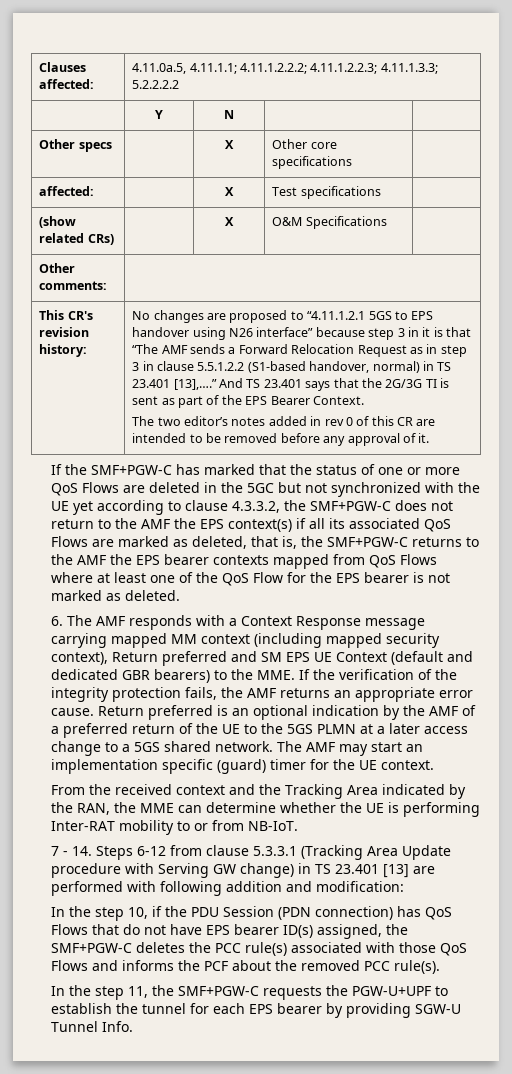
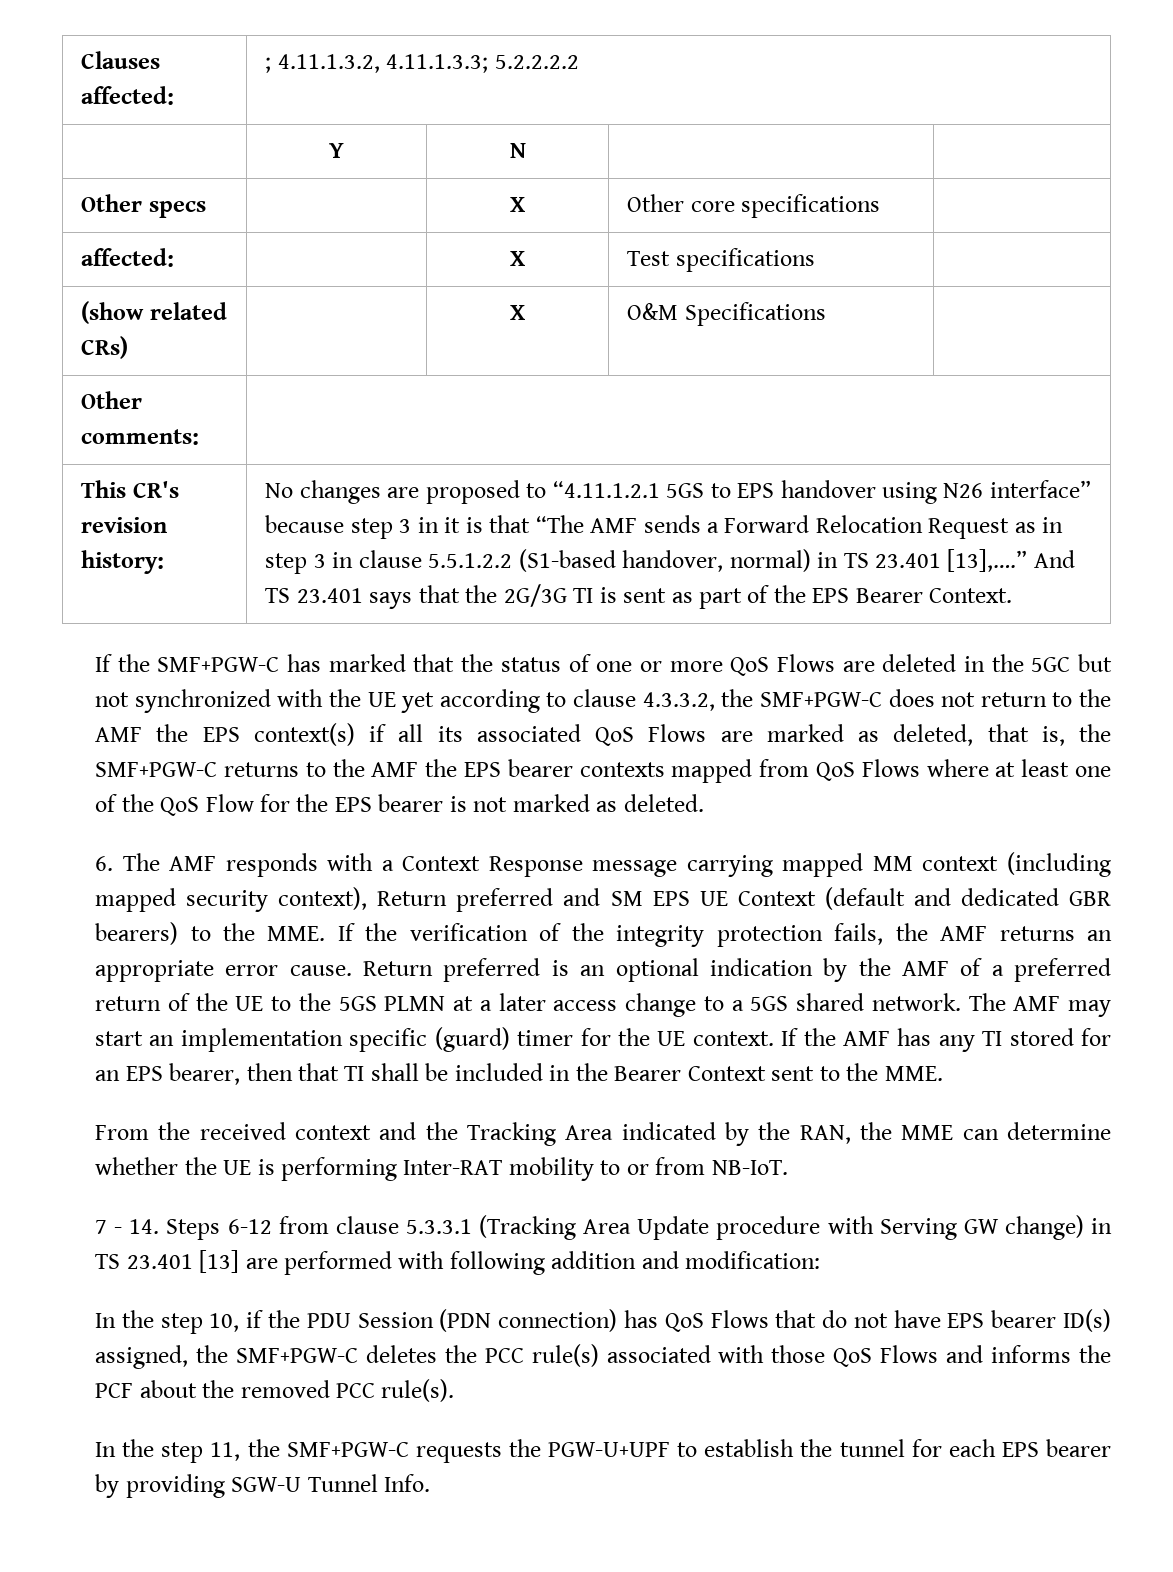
[132,63,378,74] 4.11.0a.5, 4.11.1.1; 4.11.1.2.2.2; 4.11.1.2.2.3; -> [265,54,380,73] ; 4.11.1.3.2,
[132,416,436,426] [132,433,430,446] // The two editor’s notes added in rev 0 of this CR are intended to be removed before any approval of it. -> (1013, 595) none
(434, 765) none -> [781,1028,1111,1052] [95,1063,943,1085] If the AMF has any TI stored for an EPS bearer, then that TI shall be included in the Bearer Context sent to the MME.

